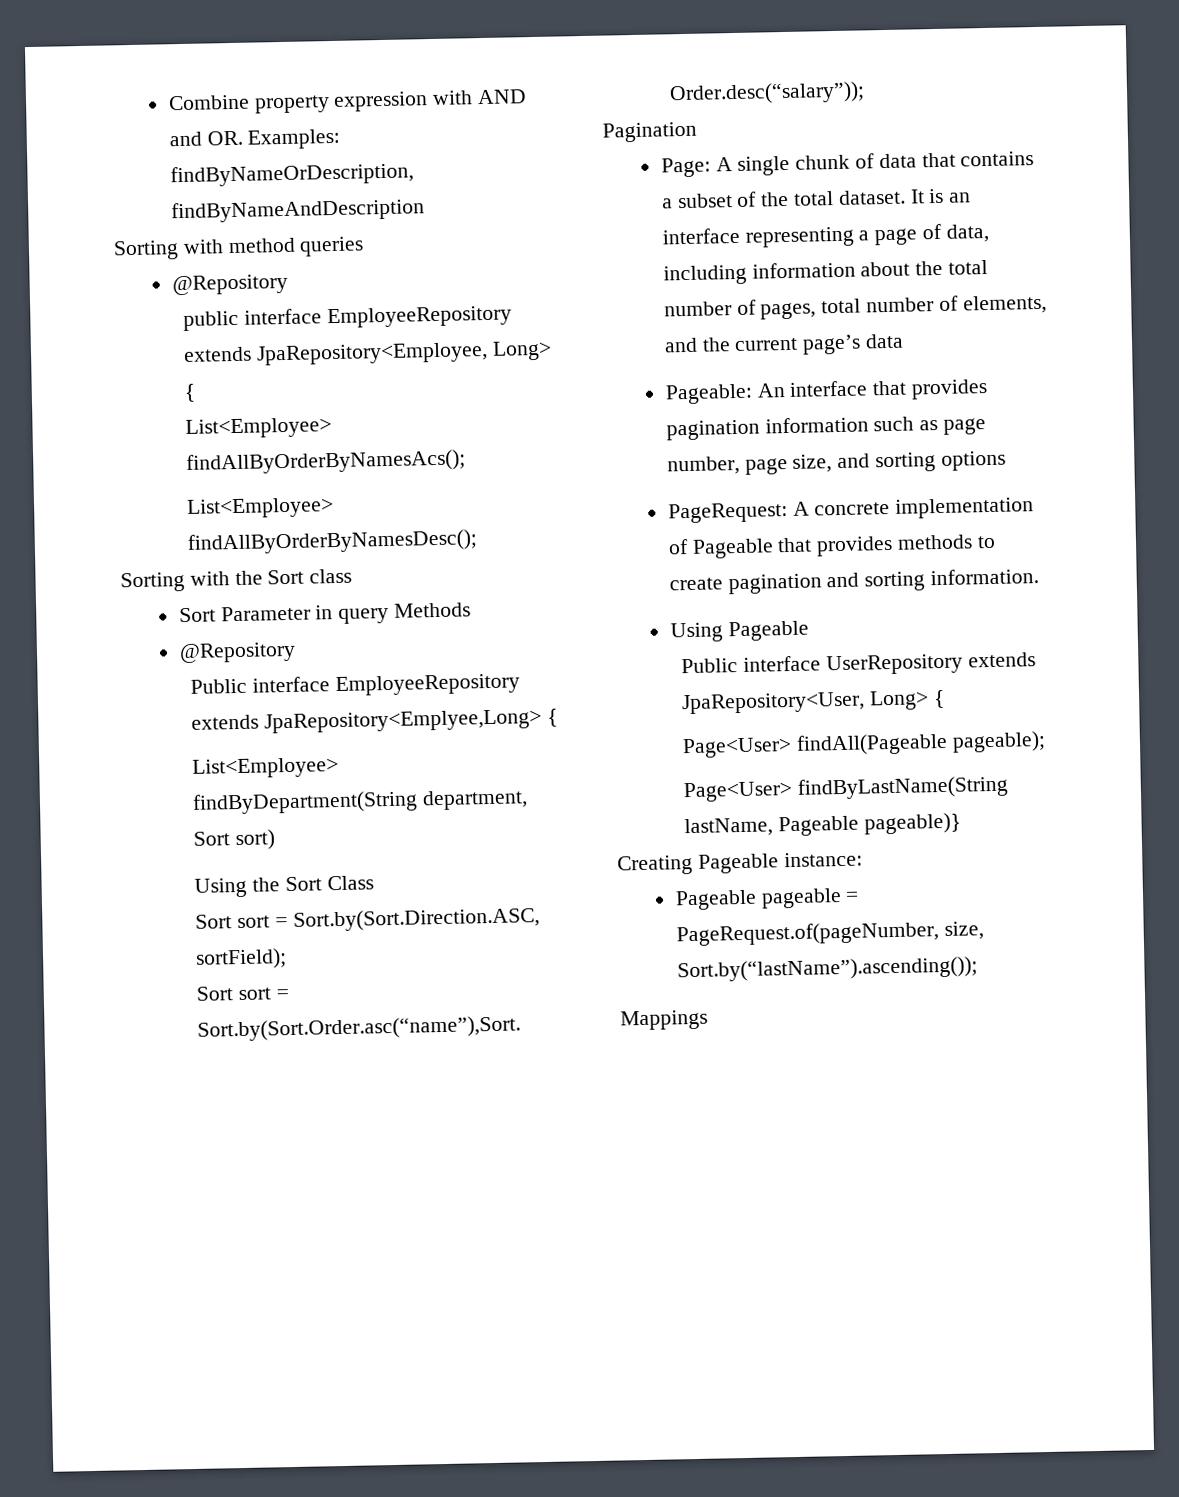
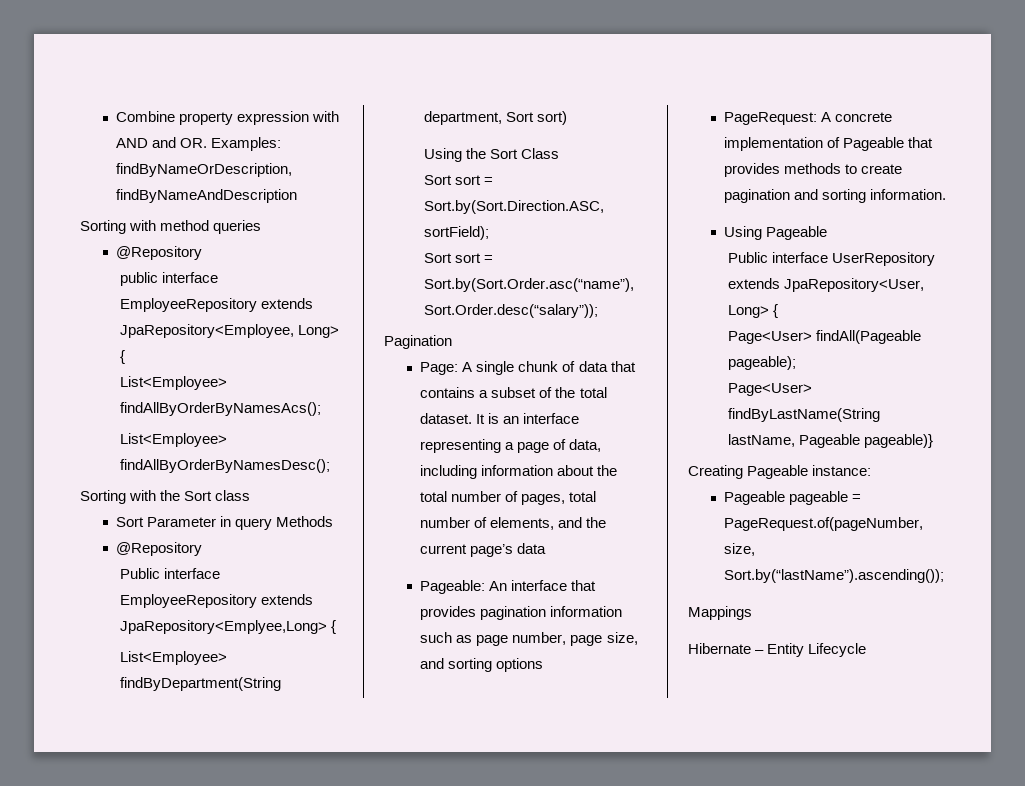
(708, 1020) none -> [688,643,867,657] // Hibernate – Entity Lifecycle

